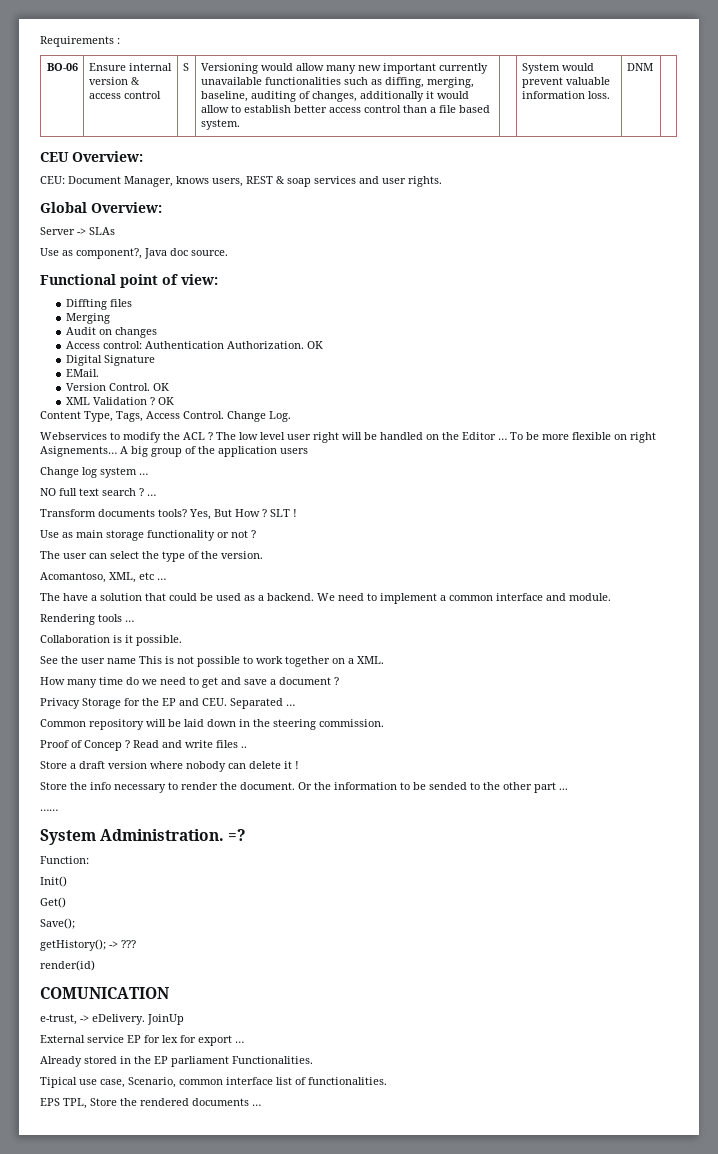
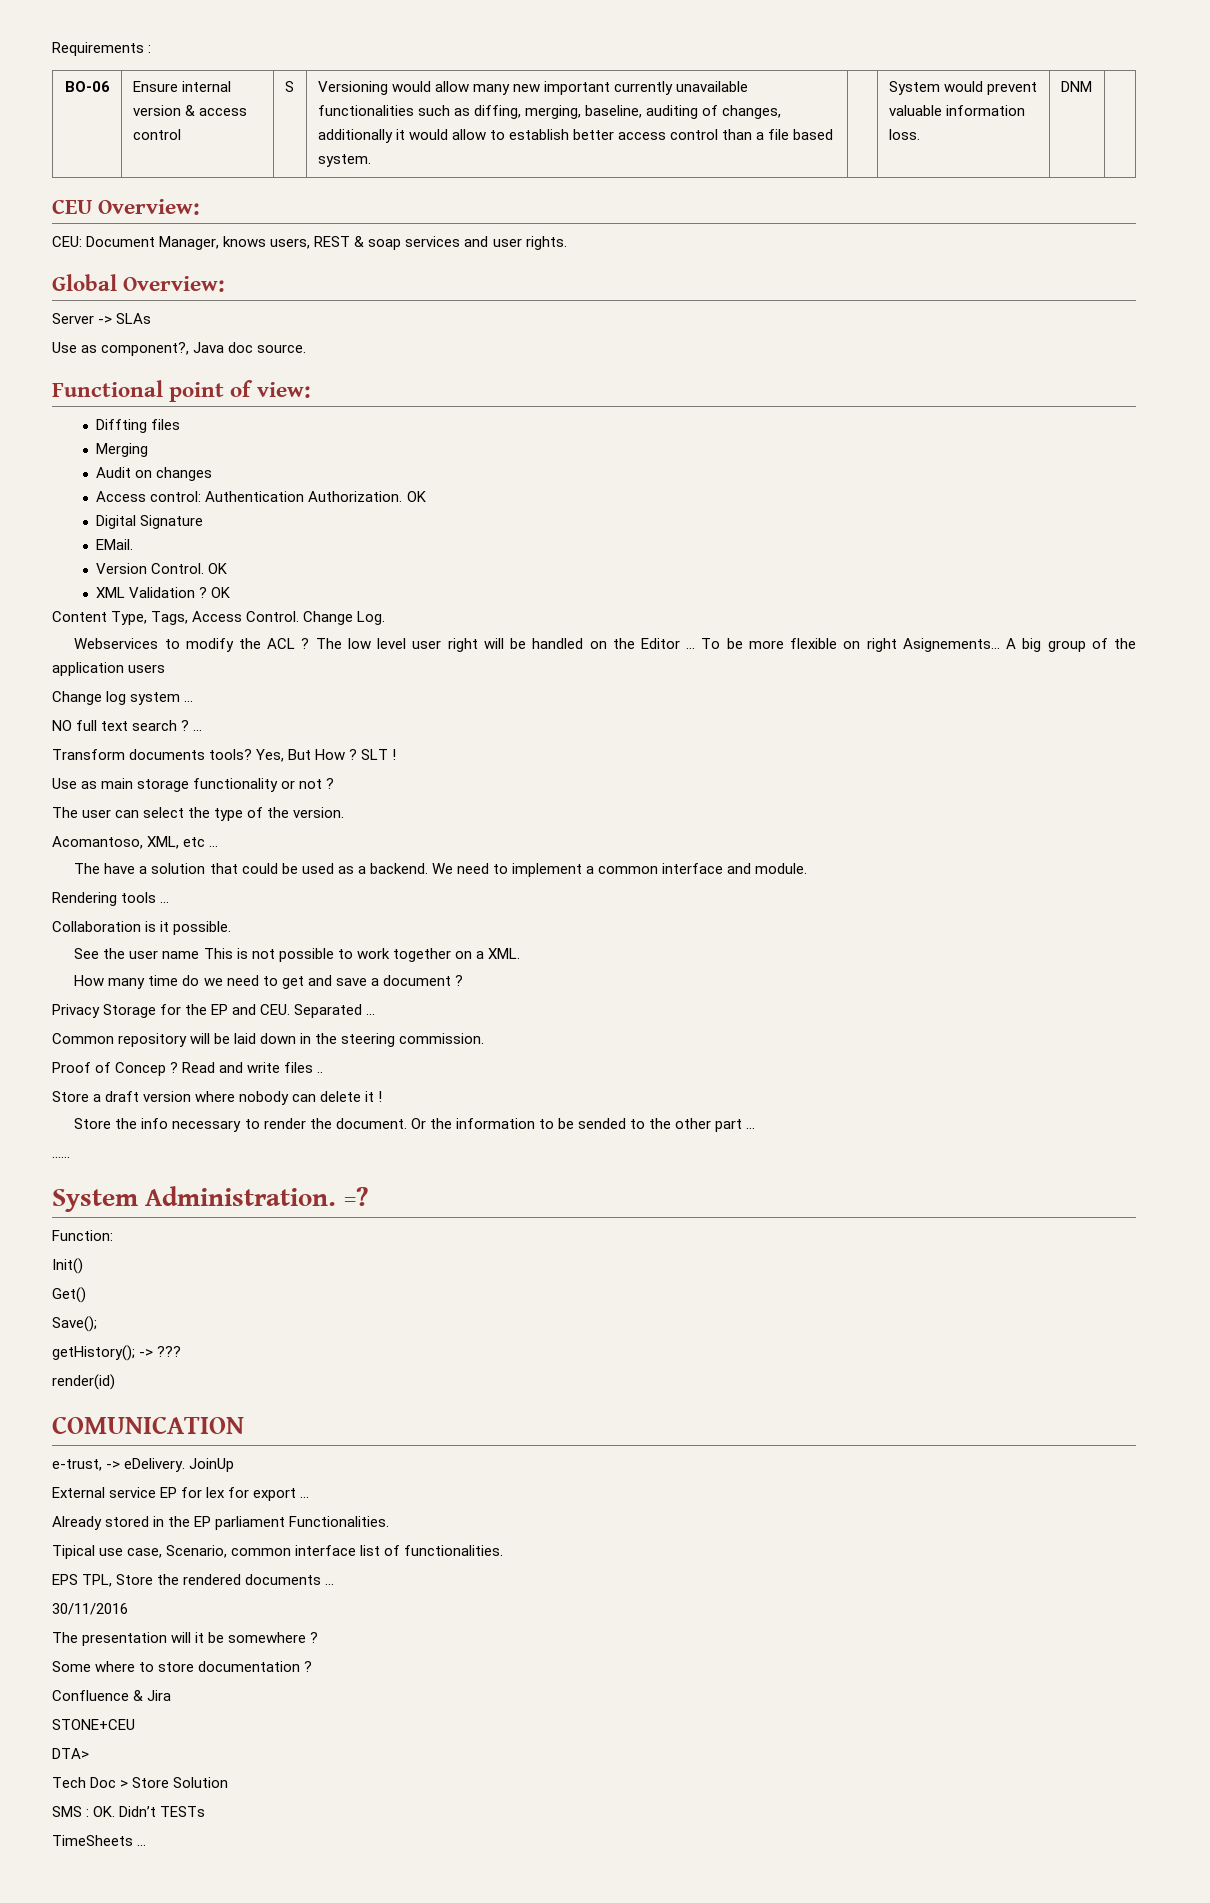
(261, 1105) none -> [52,1603,128,1615] [52,1632,319,1646] [52,1661,313,1672] [52,1690,172,1701] [52,1719,135,1730] [52,1748,89,1759] [52,1777,229,1788] [52,1806,206,1817] [52,1835,147,1846] // 30/11/2016 // The presentation will it be somewhere ? // Some where to store documentation ? // Confluence & Jira // STONE+CEU // DTA> // Tech Doc > Store Solution // SMS : OK. Didn’t TESTs // TimeSheets …

